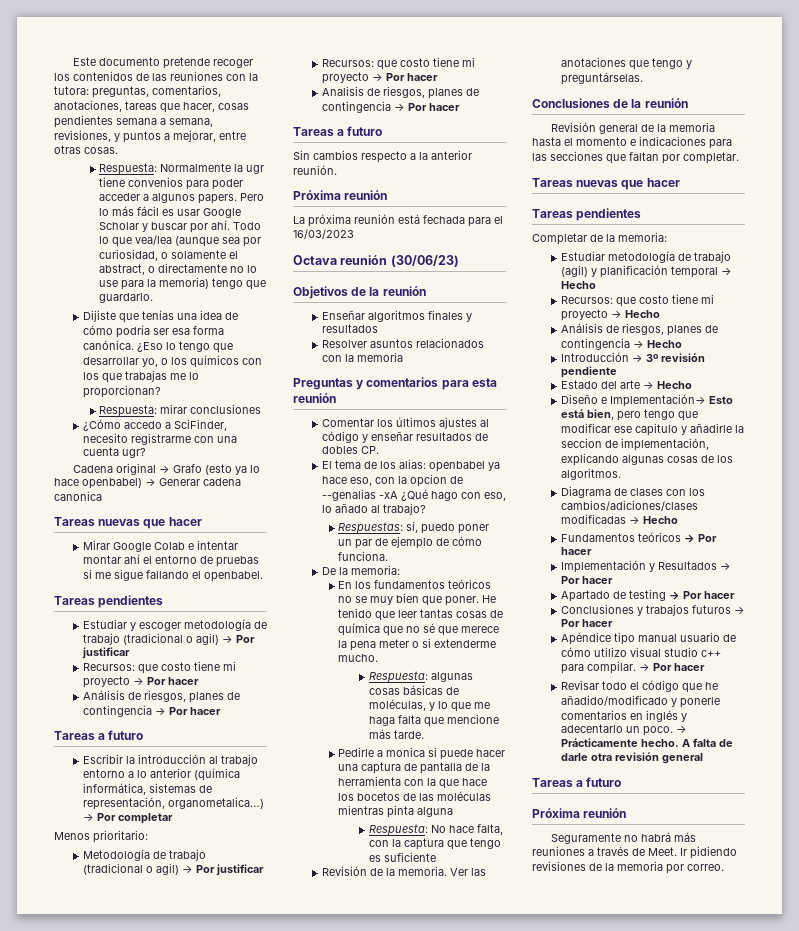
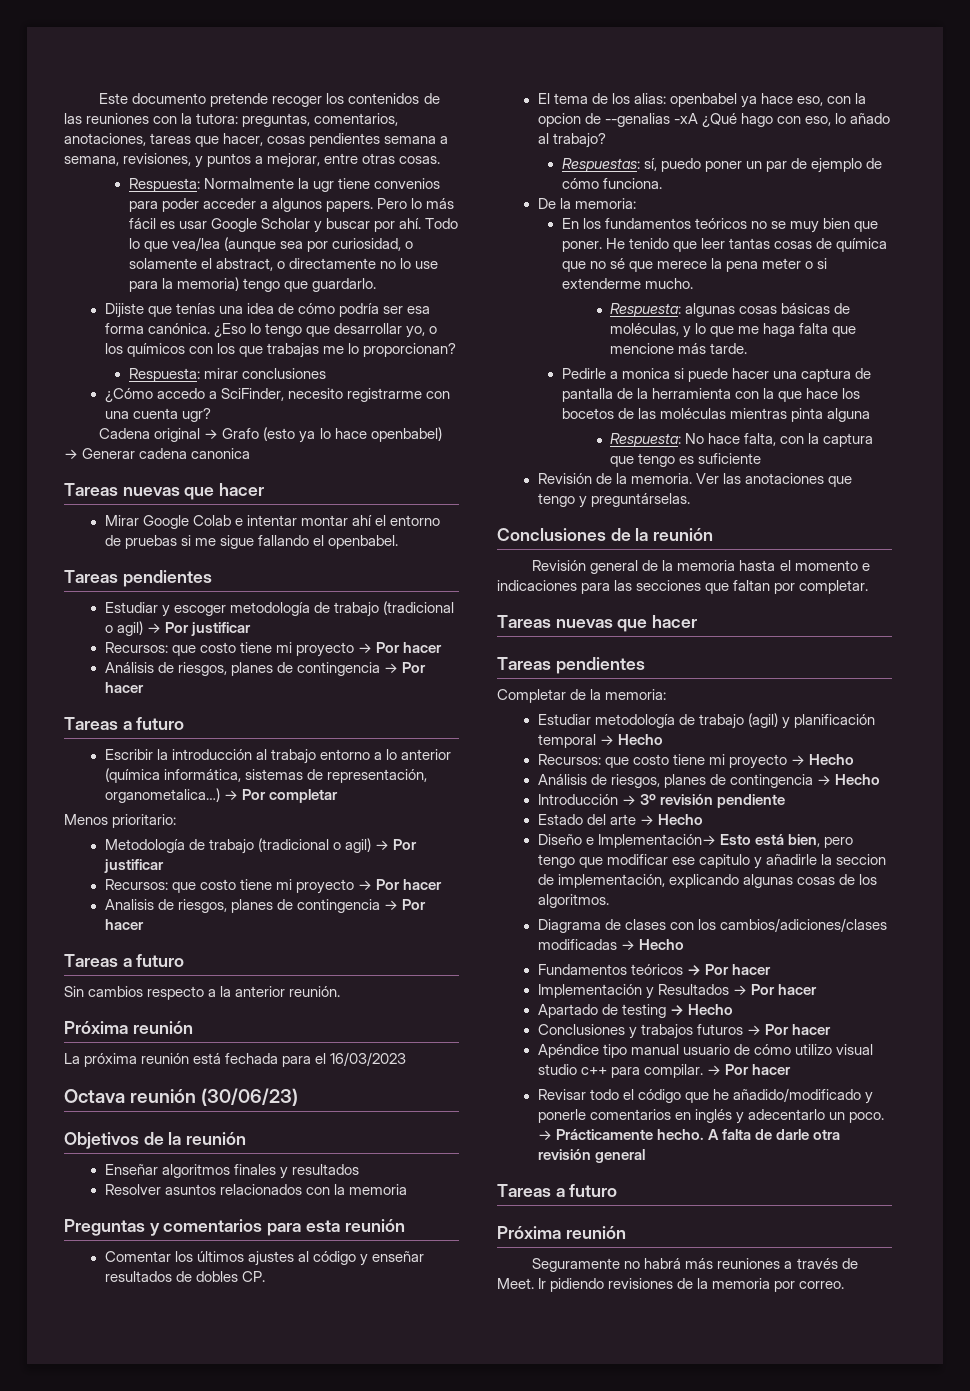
[682,591,735,599] Por hacer -> [687,1004,733,1015] Hecho

